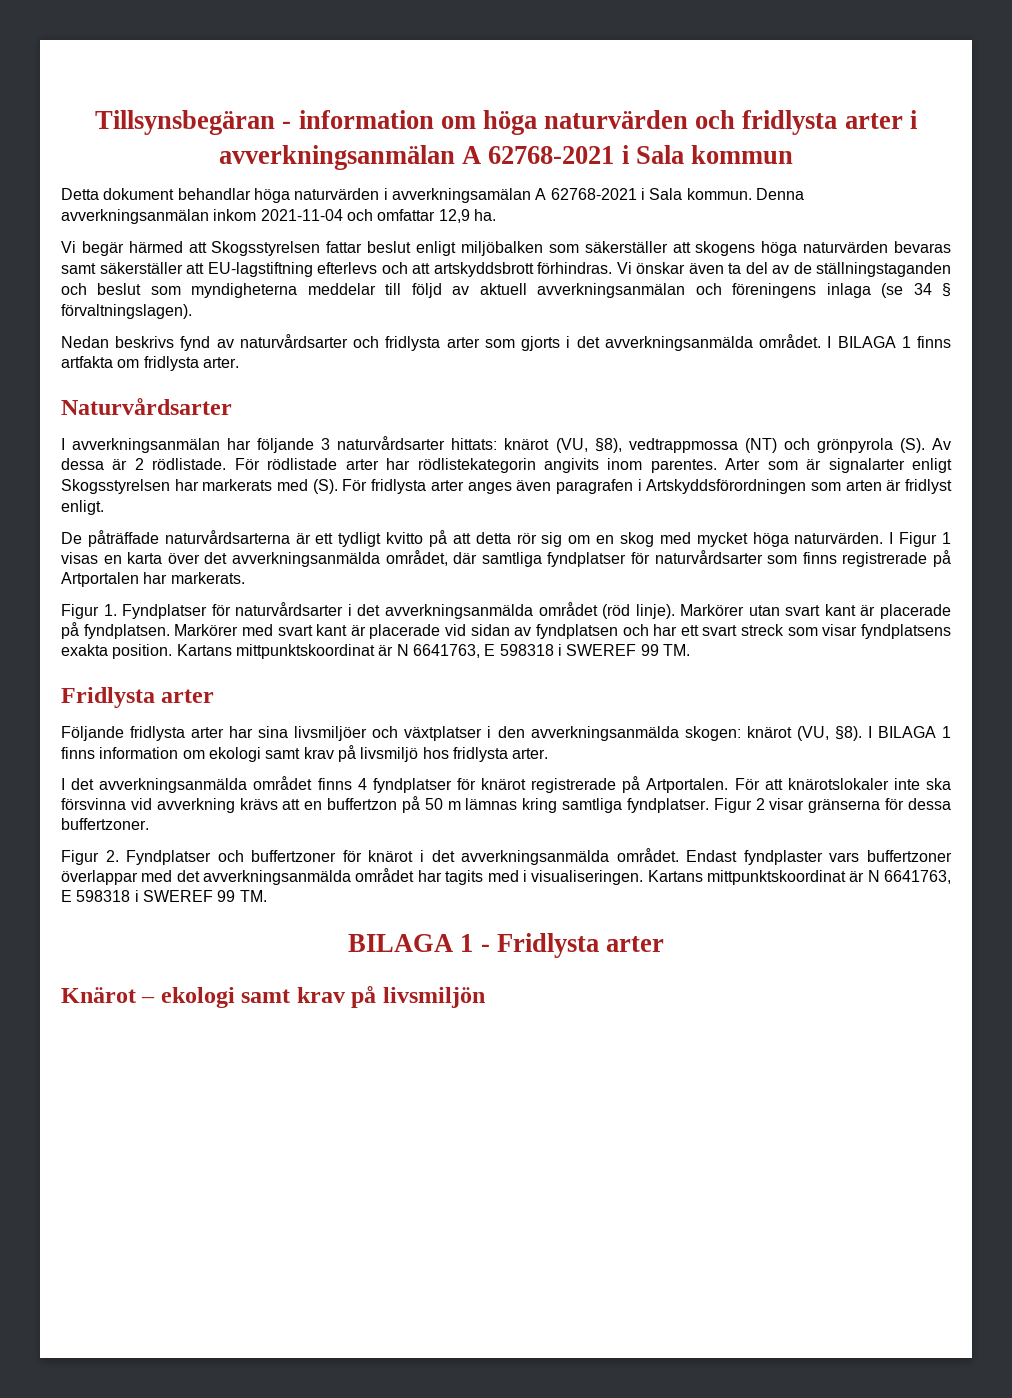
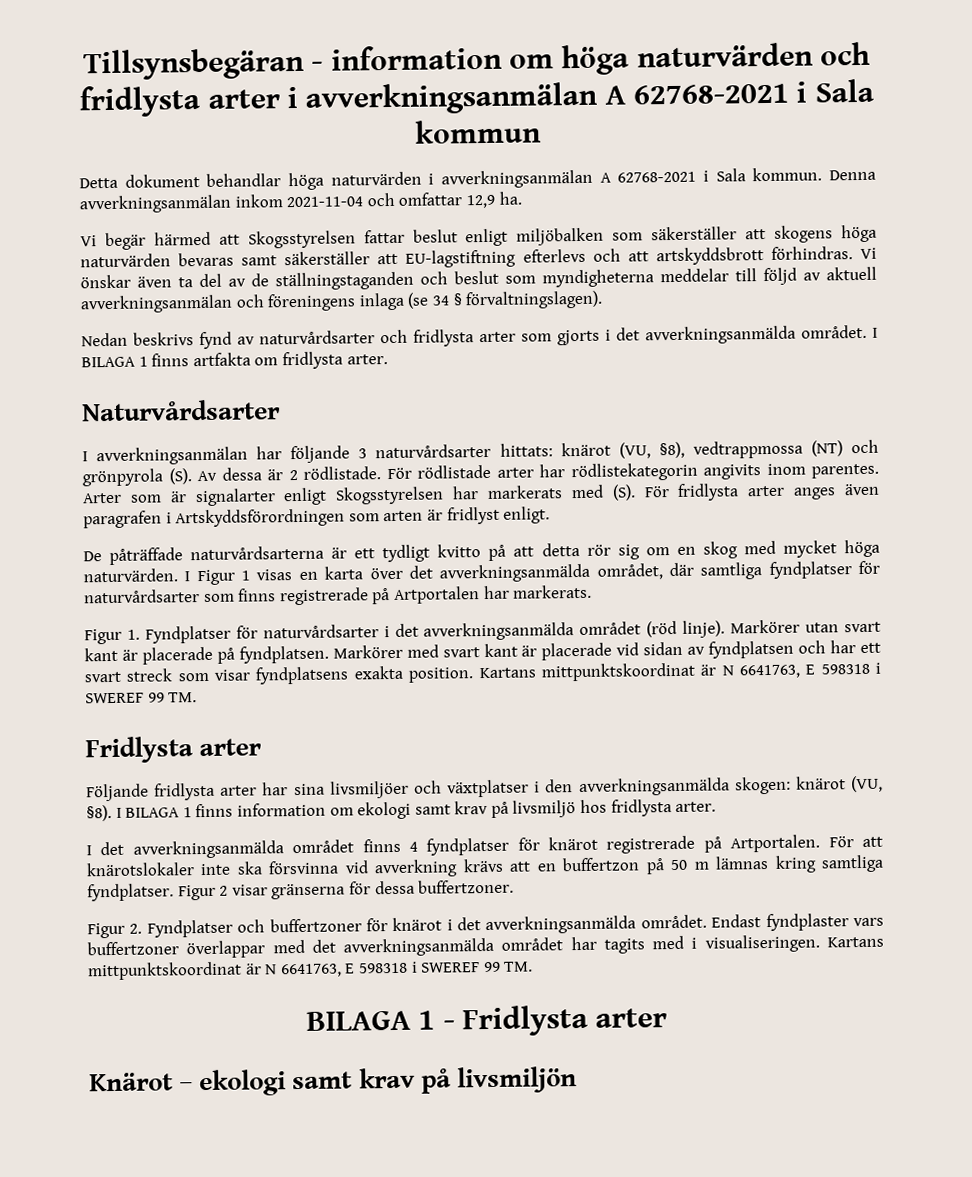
[391,188,531,203] avverkningsamälan -> [441,169,593,189] avverkningsanmälan

